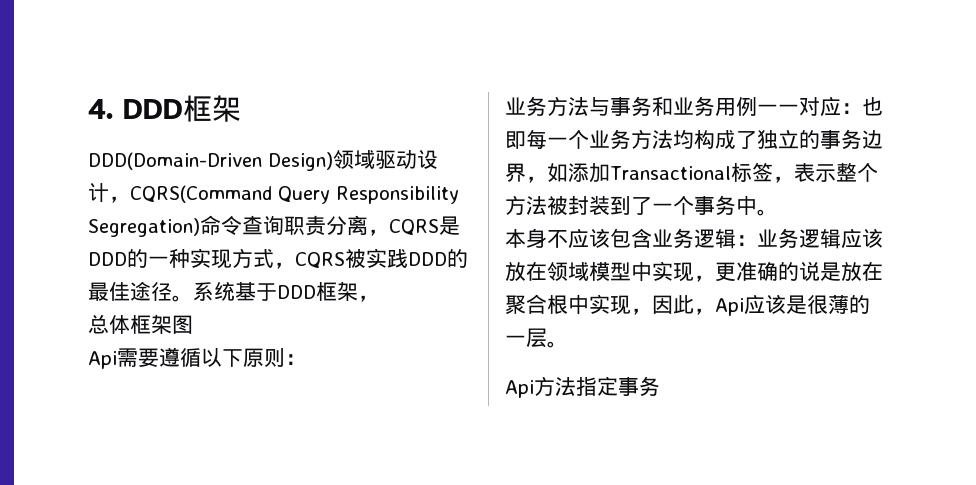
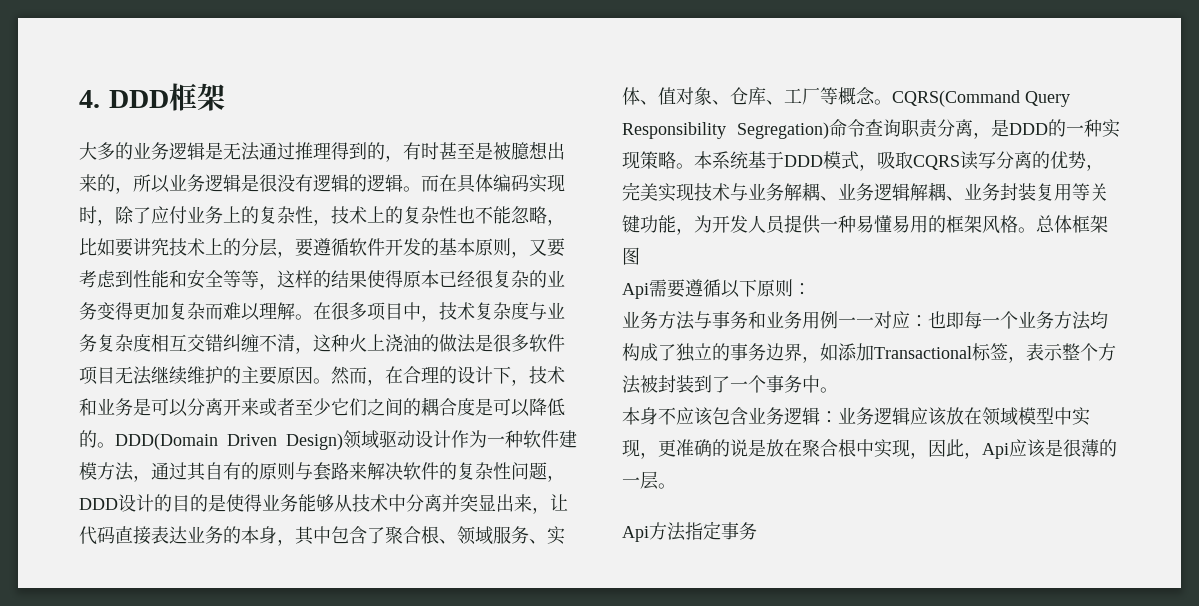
[88,150,438,171] [88,183,130,203] DDD(Domain-Driven Design)领域驱动设计， -> [79,141,565,162] [79,174,565,194] [79,206,565,226] [79,238,565,258] [79,269,565,290] [79,302,565,322] [79,334,565,354] [79,366,565,386] [79,397,565,417] [79,430,577,450] [79,462,565,482] [79,494,568,514] [79,526,565,546] [622,87,892,105] 大多的业务逻辑是无法通过推理得到的，有时甚至是被臆想出来的，所以业务逻辑是很没有逻辑的逻辑。而在具体编码实现时，除了应付业务上的复杂性，技术上的复杂性也不能忽略，比如要讲究技术上的分层，要遵循软件开发的基本原则，又要考虑到性能和安全等等，这样的结果使得原本已经很复杂的业务变得更加复杂而难以理解。在很多项目中，技术复杂度与业务复杂度相互交错纠缠不清，这种火上浇油的做法是很多软件项目无法继续维护的主要原因。然而，在合理的设计下，技术和业务是可以分离开来或者至少它们之间的耦合度是可以降低的。DDD(Domain Driven Design)领域驱动设计作为一种软件建模方法，通过其自有的原则与套路来解决软件的复杂性问题，DDD设计的目的是使得业务能够从技术中分离并突显出来，让代码直接表达业务的本身，其中包含了聚合根、领域服务、实体、值对象、仓库、工厂等概念。
[389,219,439,235] CQRS -> (991, 135) none
[232,248,468,269] [88,281,379,302] 方式，CQRS被实践DDD的最佳途径。系统基于DDD框架， // -> [640,151,1104,171] [622,182,1108,202] [622,215,1036,235] 策略。本系统基于DDD模式，吸取CQRS读写分离的优势，完美实现技术与业务解耦、业务逻辑解耦、业务封装复用等关键功能，为开发人员提供一种易懂易用的框架风格。

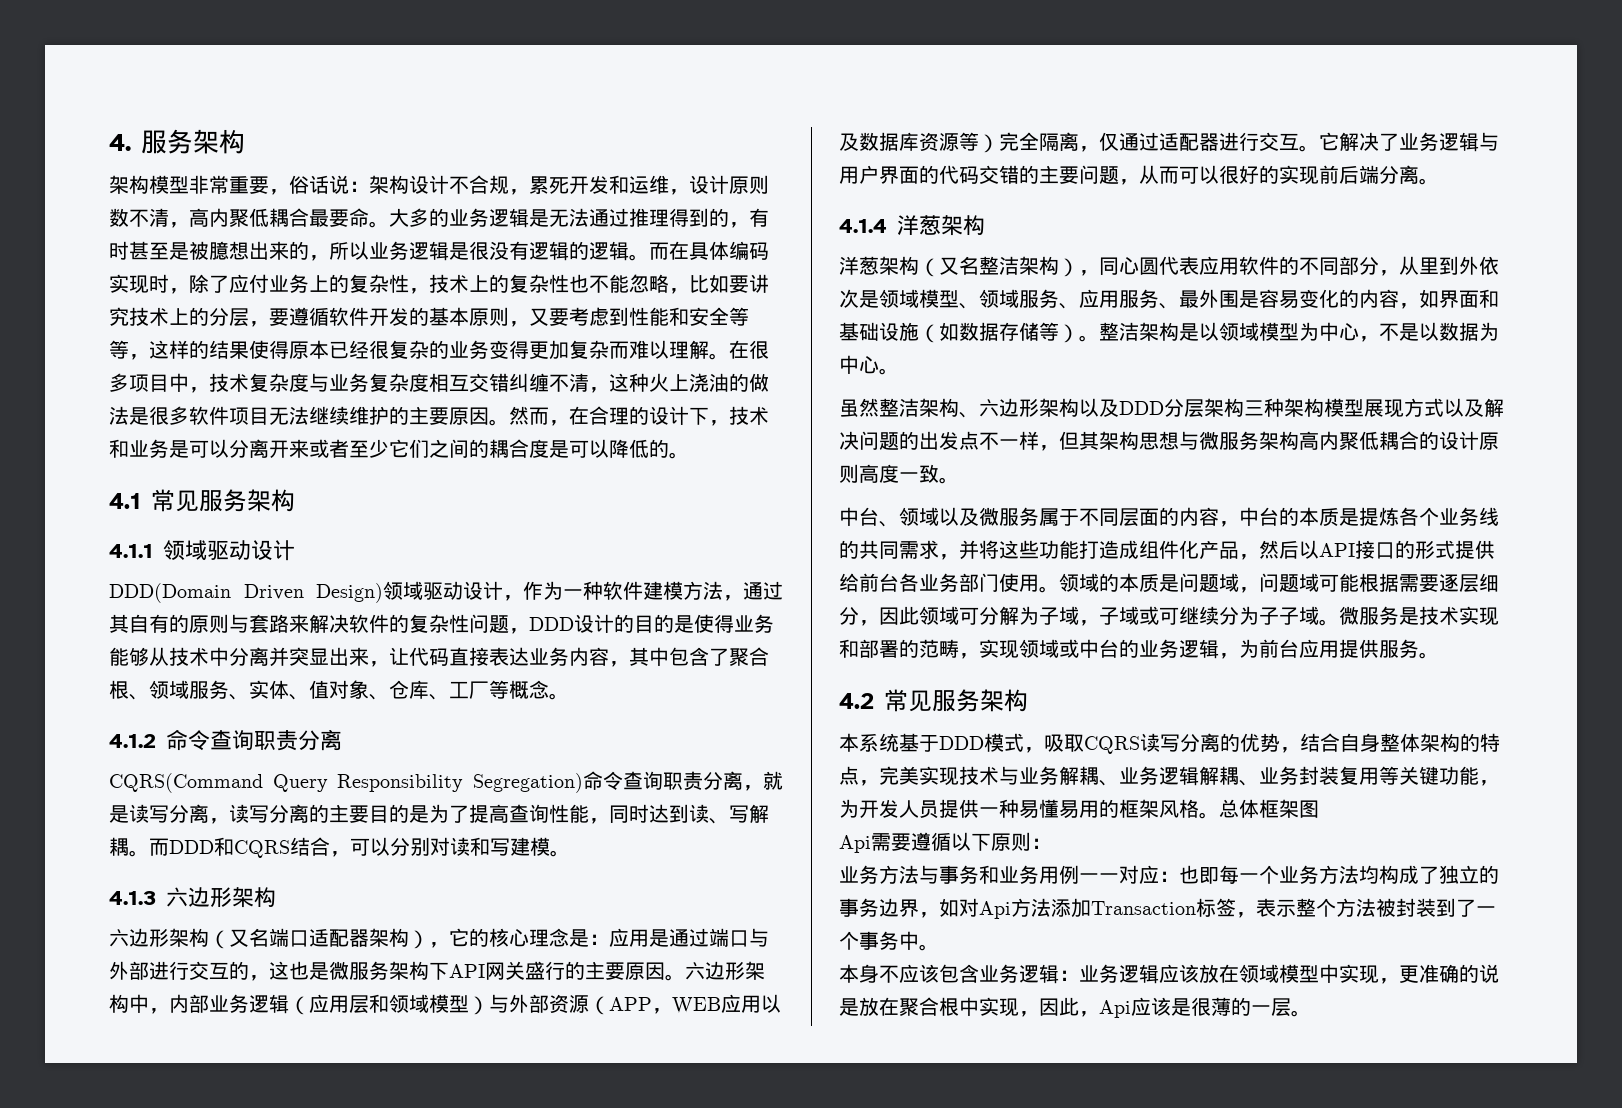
[109,83,225,111] DDD框架 // -> [141,129,245,154] [109,175,769,195] [109,208,389,228] 服务架构 // 架构模型非常重要，俗话说：架构设计不合规，累死开发和运维，设计原则数不清，高内聚低耦合最要命。
(115, 445) none -> [109,489,295,512] [109,540,295,561] // 4.1常见服务架构 // 4.1.1领域驱动设计 //
(451, 439) none -> [503,595,523,601] ，
[223,526,277,544] 的本身 -> [569,647,609,666] 内容
(892, 102) none -> [109,729,342,751] // 4.1.2命令查询职责分离 //
[991,119,1120,138] [622,151,694,169] 是DDD的一种实现策略。 -> [763,771,783,790] [109,804,769,824] [109,837,570,858] [109,887,276,908] [109,928,769,949] [109,961,765,981] [109,994,781,1015] [839,132,1499,153] [839,165,1439,185] [839,215,985,236] [839,256,1499,277] [839,289,1499,309] [839,322,1499,343] [839,355,899,375] [839,398,1504,418] [839,431,1499,451] [839,464,959,484] [839,507,1499,527] [839,540,1495,560] [839,573,1499,593] [839,606,1499,626] [839,639,1439,659] [839,689,1028,712] 就是读写分离，读写分离的主要目的是为了提高查询性能，同时达到读、写解耦。而DDD和CQRS结合，可以分别对读和写建模。 // 4.1.3六边形架构 // 六边形架构（又名端口适配器架构），它的核心理念是：应用是通过端口与外部进行交互的，这也是微服务架构下API网关盛行的主要原因。六边形架构中，内部业务逻辑（应用层和领域模型）与外部资源（APP，WEB应用以及数据库资源等）完全隔离，仅通过适配器进行交互。它解决了业务逻辑与用户界面的代码交错的主要问题，从而可以很好的实现前后端分离。 // 4.1.4洋葱架构 // 洋葱架构（又名整洁架构），同心圆代表应用软件的不同部分，从里到外依次是领域模型、领域服务、应用服务、最外围是容易变化的内容，如界面和基础设施（如数据存储等）。整洁架构是以领域模型为中心，不是以数据为中心。 // 虽然整洁架构、六边形架构以及DDD分层架构三种架构模型展现方式以及解决问题的出发点不一样，但其架构思想与微服务架构高内聚低耦合的设计原则高度一致。 // 中台、领域以及微服务属于不同层面的内容，中台的本质是提炼各个业务线的共同需求，并将这些功能打造成组件化产品，然后以API接口的形式提供给前台各业务部门使用。领域的本质是问题域，问题域可能根据需要逐层细分，因此领域可分解为子域，子域或可继续分为子子域。微服务是技术实现和部署的范畴，实现领域或中台的业务逻辑，为前台应用提供服务。 // 4.2常见服务架构 //
(1104, 167) none -> [1300,733,1500,752] [839,766,879,786] 结合自身整体架构的特点，
[838,343,972,361] 添加Transactional -> [959,898,1196,919] 对Api方法添加Transaction
[622,521,757,542] // Api方法指定事务 -> (1311, 1013) none

